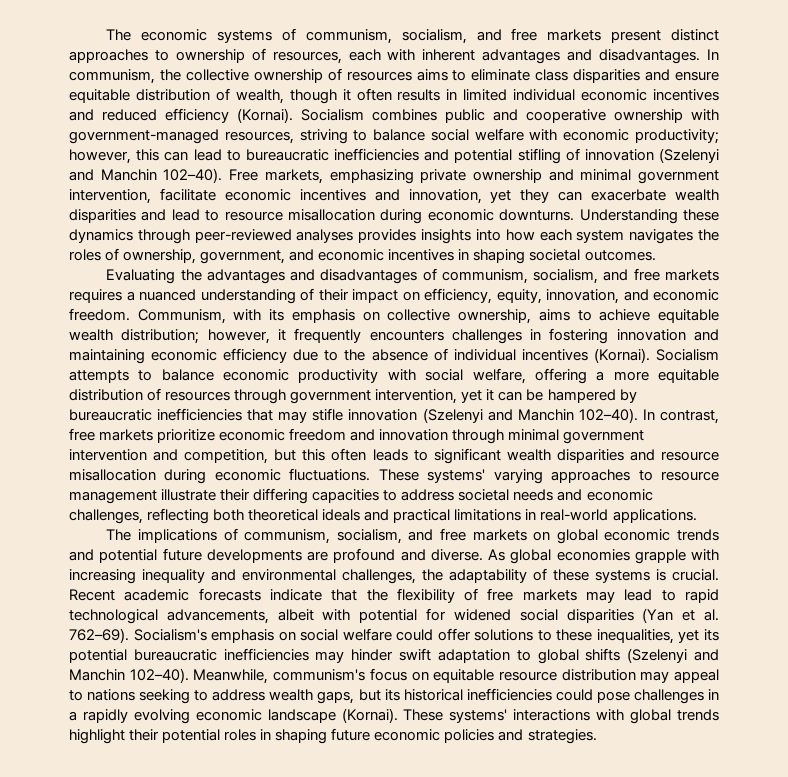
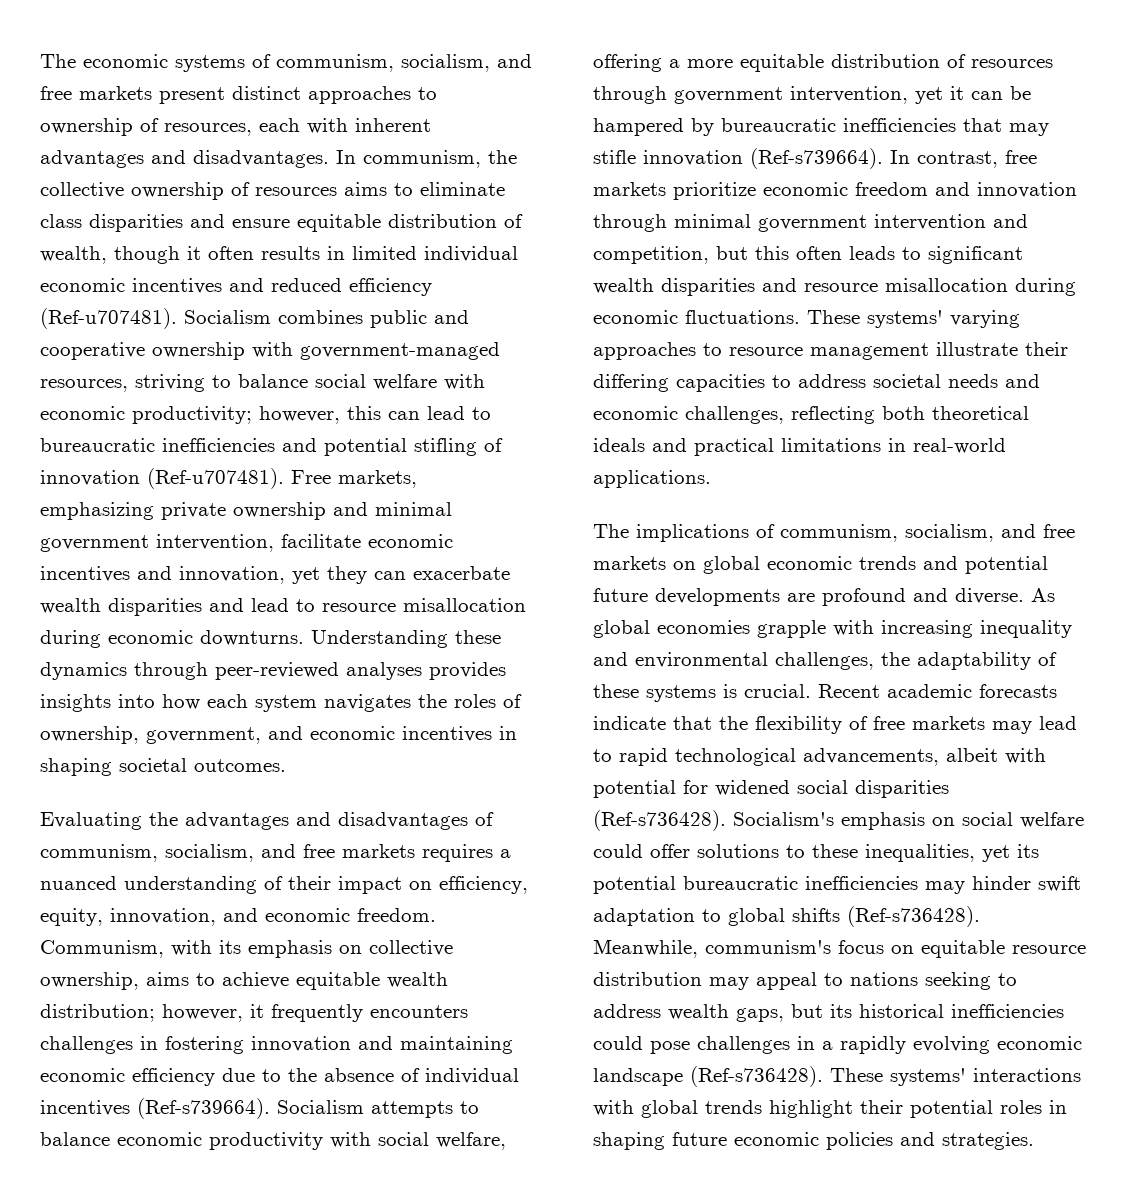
[237,108,293,123] (Kornai). -> [40,308,177,329] (Ref-u707481).
[659,148,719,163] [69,168,223,183] (Szelenyi and Manchin 102–40). -> [147,468,284,489] (Ref-u707481).
[593,348,650,363] (Kornai). -> [137,1098,270,1119] (Ref-s739664).
[422,408,638,423] (Szelenyi and Manchin 102–40). -> [750,148,883,169] (Ref-s739664).
[642,608,720,623] [69,628,129,643] (Yan et al. 762–69). -> [593,810,726,831] (Ref-s736428).
[627,648,720,663] [69,668,189,683] (Szelenyi and Manchin 102–40). -> [847,906,980,927] (Ref-s736428).
[341,708,398,723] (Kornai). -> [690,1066,823,1087] (Ref-s736428).

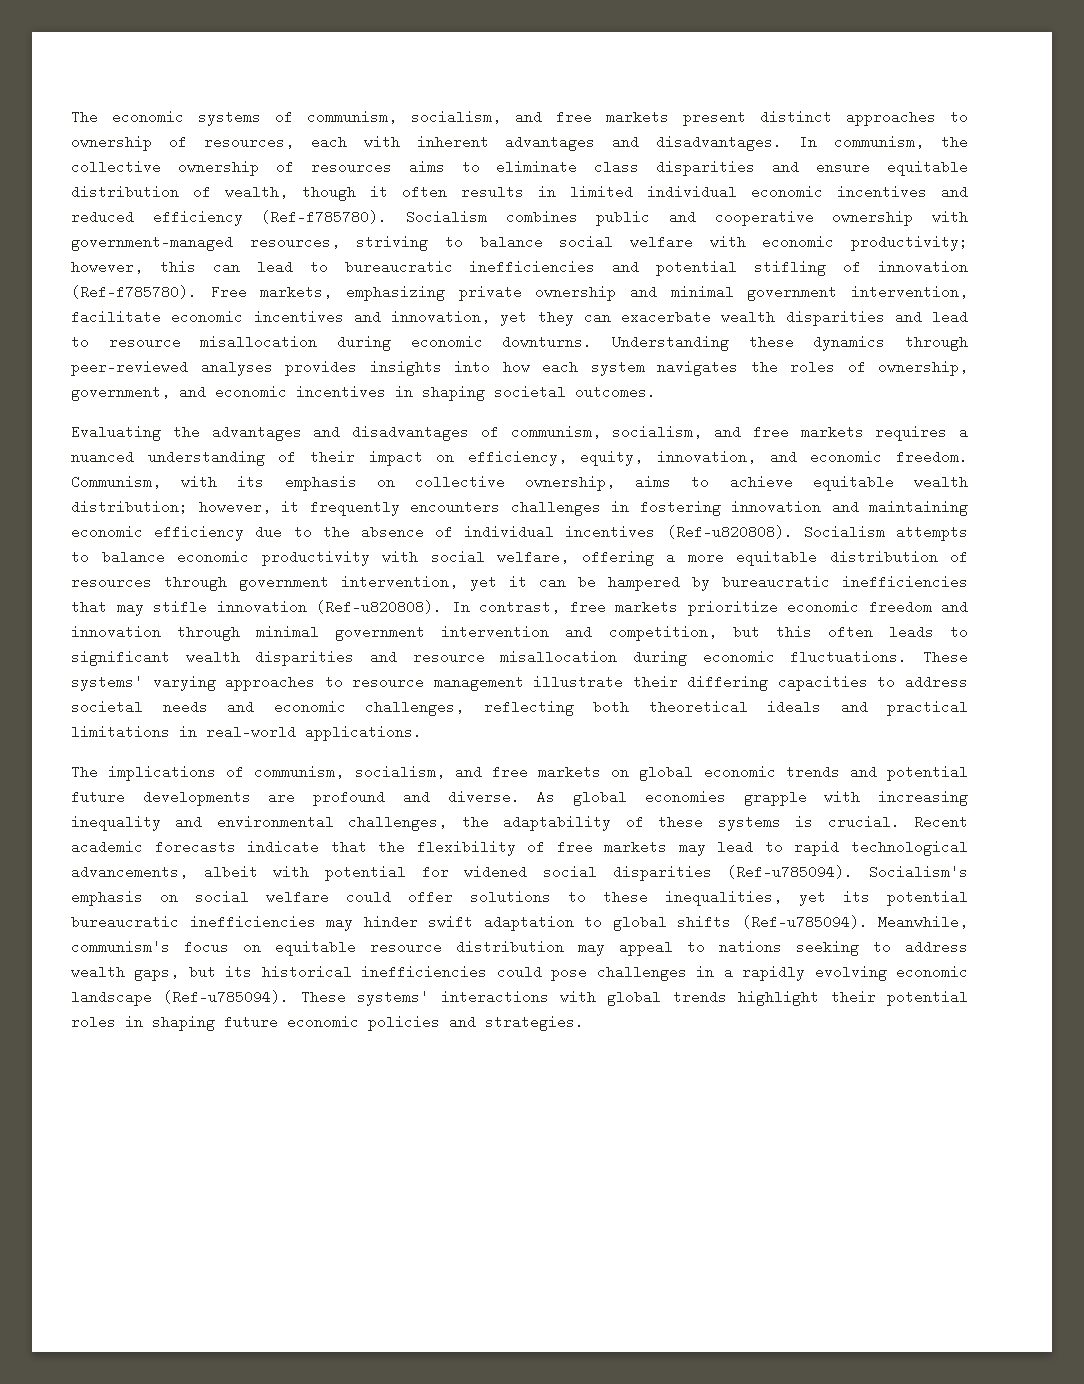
[40,308,177,329] (Ref-u707481). -> [261,210,388,224] (Ref-f785780).
[147,468,284,489] (Ref-u707481). -> [71,285,197,299] (Ref-f785780).
[137,1098,270,1119] (Ref-s739664). -> [666,525,793,539] (Ref-u820808).
[750,148,883,169] (Ref-s739664). -> [316,600,442,614] (Ref-u820808).
[593,810,726,831] (Ref-s736428). -> [727,865,854,879] (Ref-u785094).
[847,906,980,927] (Ref-s736428). -> [741,915,868,929] (Ref-u785094).
[690,1066,823,1087] (Ref-s736428). -> [163,990,290,1004] (Ref-u785094).

